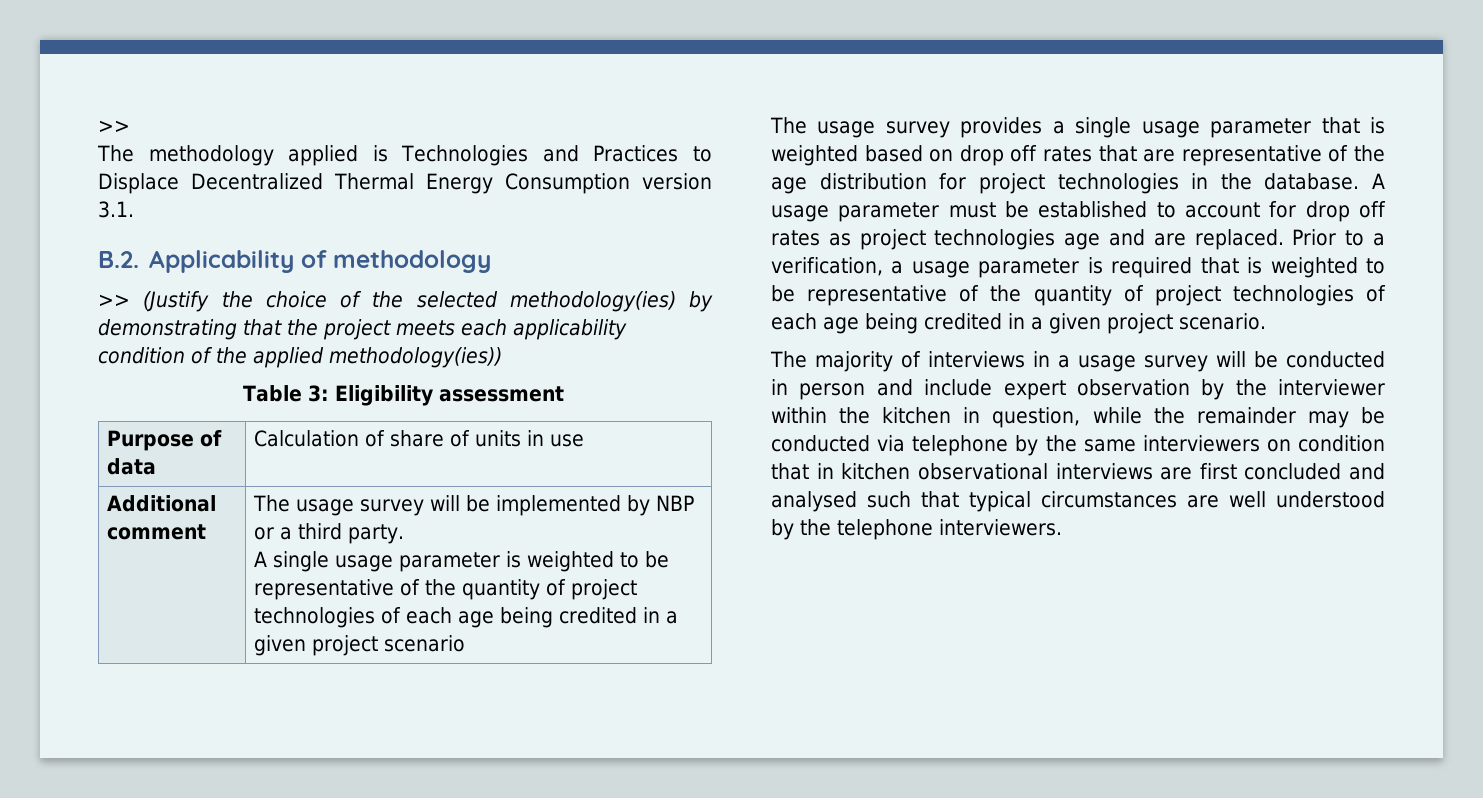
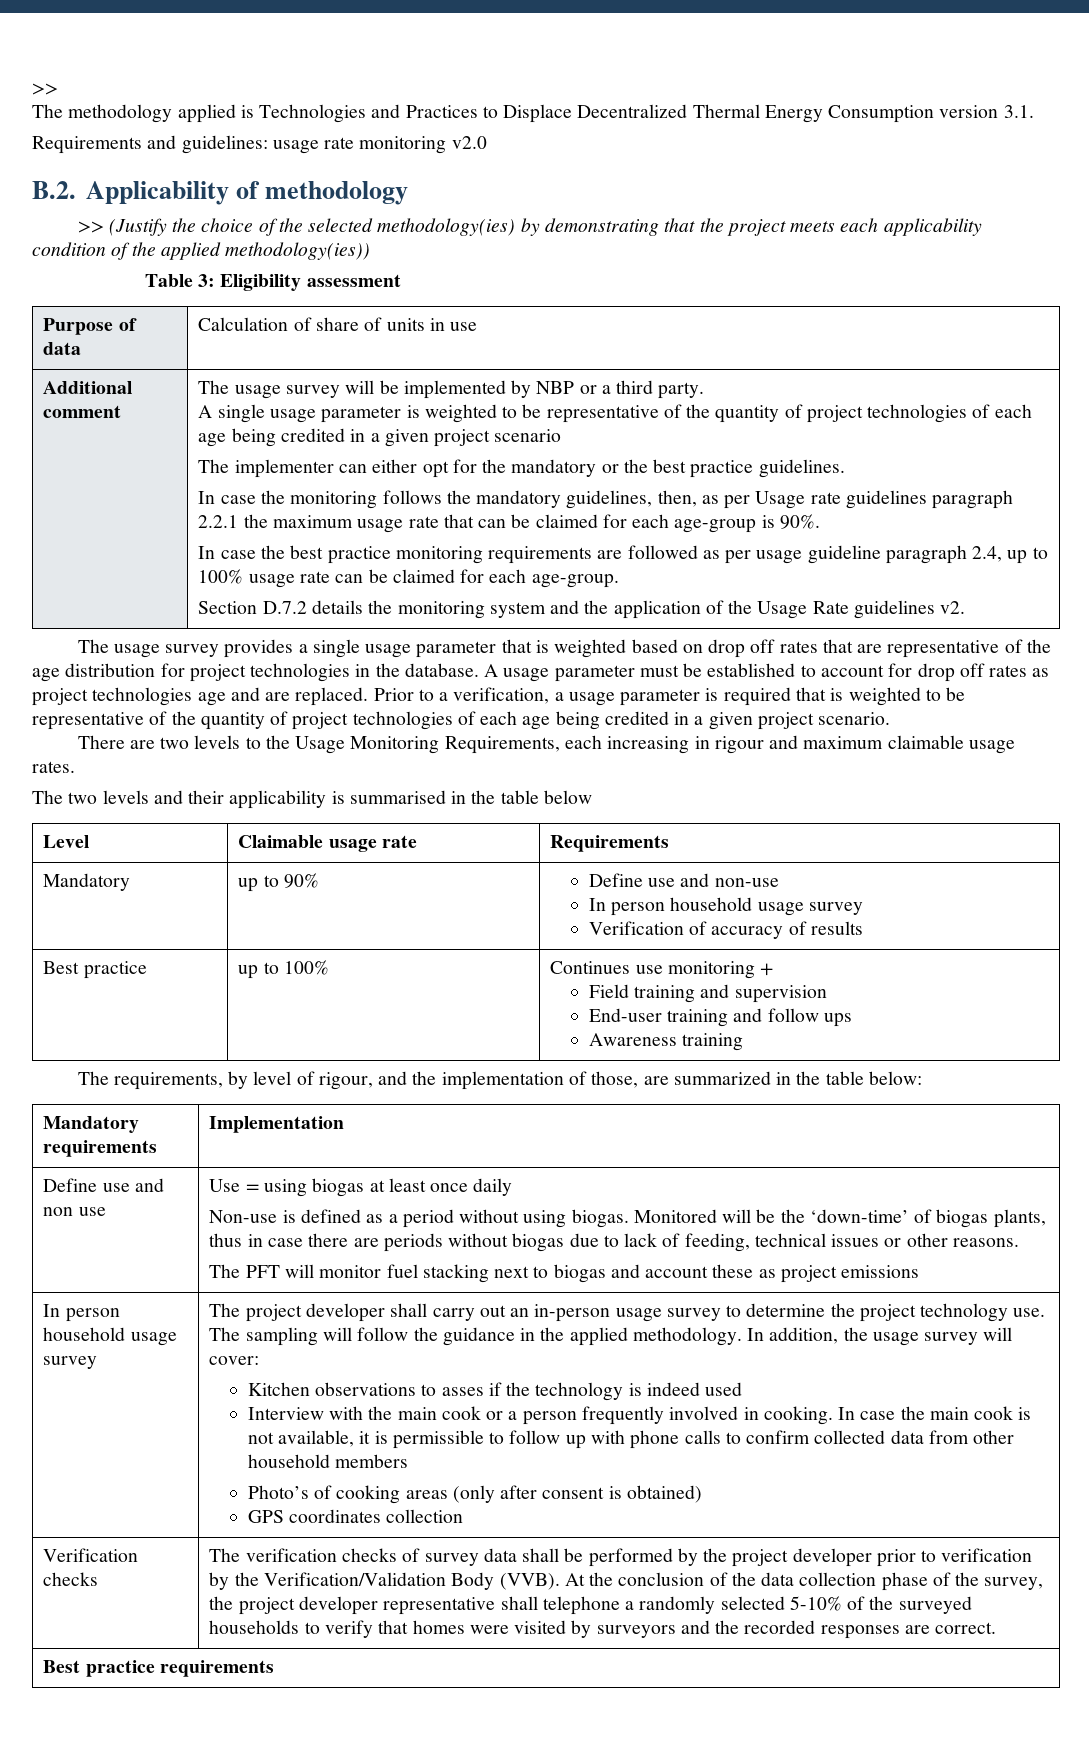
(134, 209) none -> [32,135,487,154] // Requirements and guidelines: usage rate monitoring v2.0
(466, 643) none -> [198,459,845,478] [198,490,1014,509] [198,514,820,533] [198,545,1048,564] [198,569,619,588] [198,600,966,619] // The implementer can either opt for the mandatory or the best practice guidelines. // In case the monitoring follows the mandatory guidelines, then, as per Usage rate guidelines paragraph 2.2.1 the maximum usage rate that can be claimed for each age-group is 90%. // In case the best practice monitoring requirements are followed as per usage guideline paragraph 2.4, up to 100% usage rate can be claimed for each age-group. // Section D.7.2 details the monitoring system and the application of the Usage Rate guidelines v2.
[770,351,1385,372] [771,379,1385,400] [771,407,1385,428] [771,435,1385,456] [771,463,1385,480] [771,491,1385,512] [771,519,1062,540] The majority of interviews in a usage survey will be conducted in person and include expert observation by the interviewer within the kitchen in question, while the remainder may be conducted via telephone by the same interviewers on condition that in kitchen observational interviews are first concluded and analysed such that typical circumstances are well understood by the telephone interviewers. -> [77,735,1015,754] [32,761,75,773] [32,790,592,809] [43,835,90,848] [238,835,417,852] [550,835,670,852] [43,873,131,891] [238,873,319,892] [588,873,779,887] [588,897,863,916] [588,921,863,939] [43,961,147,979] [238,960,329,979] [550,961,774,979] [588,984,827,1003] [588,1008,852,1027] [588,1033,744,1051] [77,1071,922,1090] [43,1116,140,1133] [43,1140,158,1157] [209,1116,345,1133] [43,1178,164,1192] [43,1207,106,1216] [209,1178,513,1197] [209,1209,1046,1228] [209,1233,1019,1252] [209,1264,920,1283] [43,1304,120,1322] [43,1327,177,1346] [43,1356,98,1369] [209,1303,1046,1322] [209,1327,1013,1346] [209,1356,260,1365] [247,1382,743,1401] [247,1406,1032,1425] [247,1430,1015,1449] [247,1454,409,1468] [247,1485,702,1504] [247,1509,464,1523] [43,1548,139,1562] [43,1572,99,1586] [209,1548,1033,1567] [209,1572,1044,1591] [209,1596,972,1615] [209,1620,997,1639] [43,1660,274,1677] There are two levels to the Usage Monitoring Requirements, each increasing in rigour and maximum claimable usage rates. // The two levels and their applicability is summarised in the table below // Level | Claimable usage rate | Requirements // Mandatory | up to 90% | Define use and non-use // In person household usage survey // Verification of accuracy of results // Best practice | up to 100% | Continues use monitoring + // Field training and supervision // End-user training and follow ups // Awareness training // The requirements, by level of rigour, and the implementation of those, are summarized in the table below: // Mandatory requirements | Implementation // Define use and non use | Use = using biogas at least once daily // Non-use is defined as a period without using biogas. Monitored will be the ‘down-time’ of biogas plants, thus in case there are periods without biogas due to lack of feeding, technical issues or other reasons. // The PFT will monitor fuel stacking next to biogas and account these as project emissions // In person household usage survey | The project developer shall carry out an in-person usage survey to determine the project technology use. The sampling will follow the guidance in the applied methodology. In addition, the usage survey will cover: // Kitchen observations to asses if the technology is indeed used // Interview with the main cook or a person frequently involved in cooking. In case the main cook is not available, it is permissible to follow up with phone calls to confirm collected data from other household members // Photo’s of cooking areas (only after consent is obtained) // GPS coordinates collection // Verification checks | The verification checks of survey data shall be performed by the project developer prior to verification by the Verification/Validation Body (VVB). At the conclusion of the data collection phase of the survey, the project developer representative shall telephone a randomly selected 5-10% of the surveyed households to verify that homes were visited by surveyors and the recorded responses are correct. // Best practice requirements

